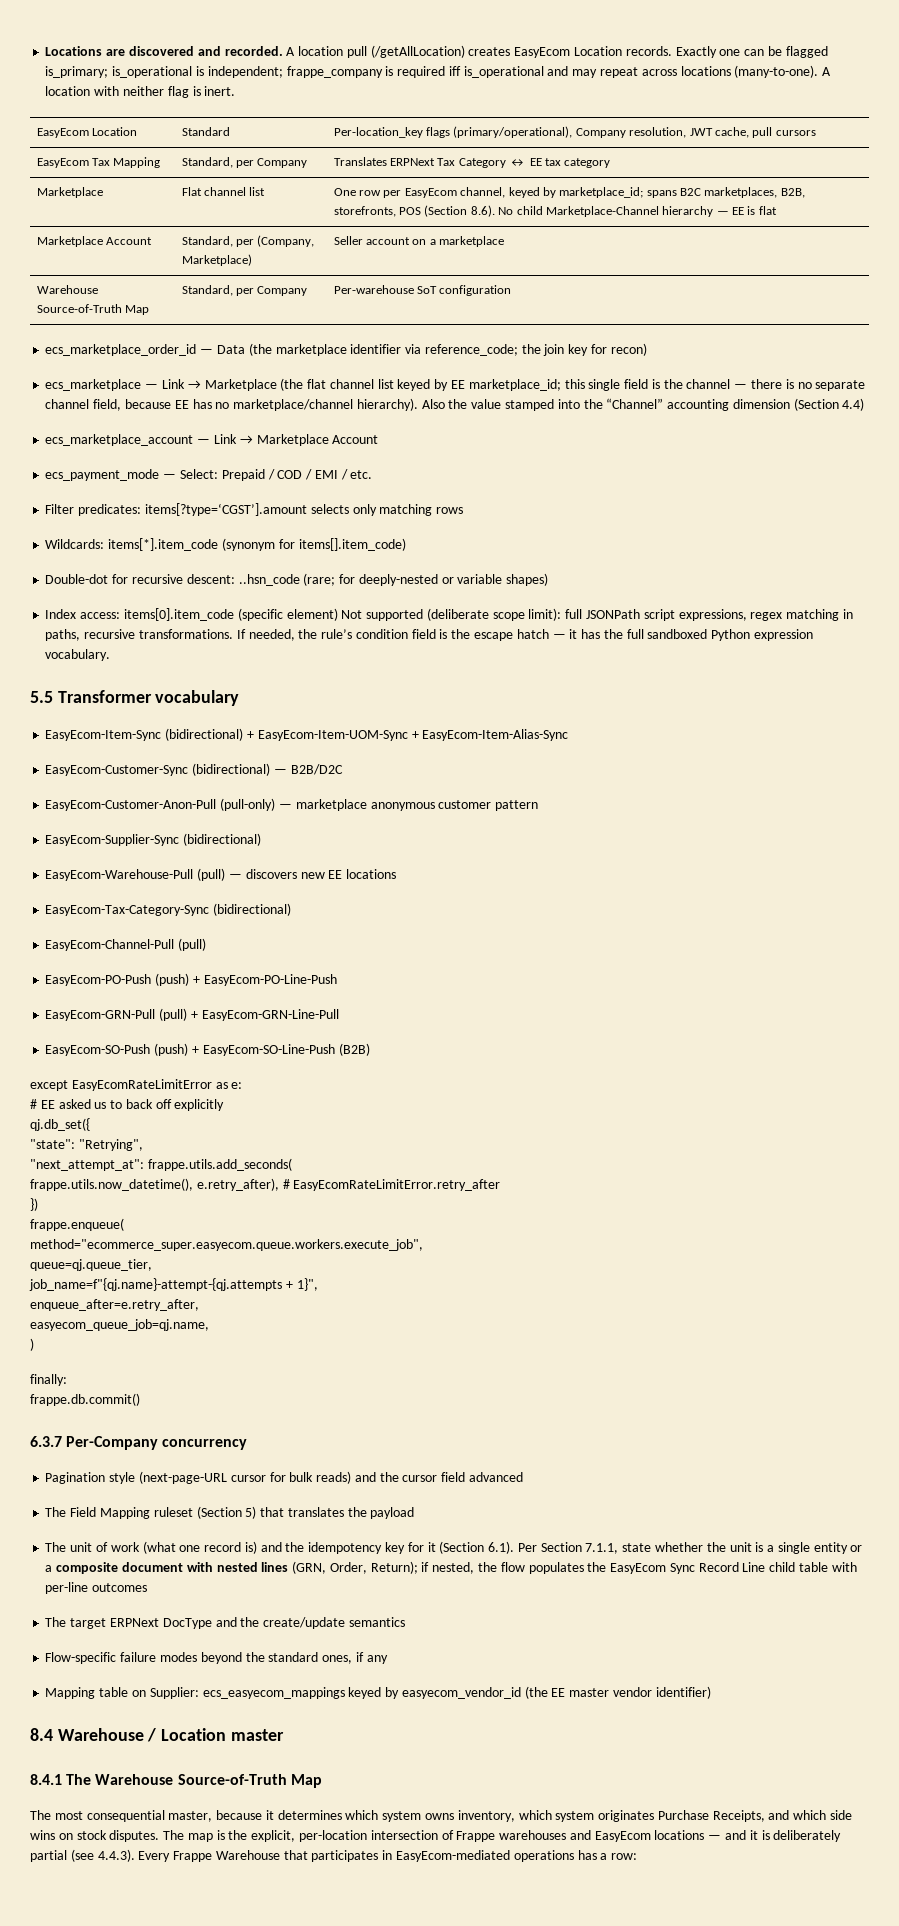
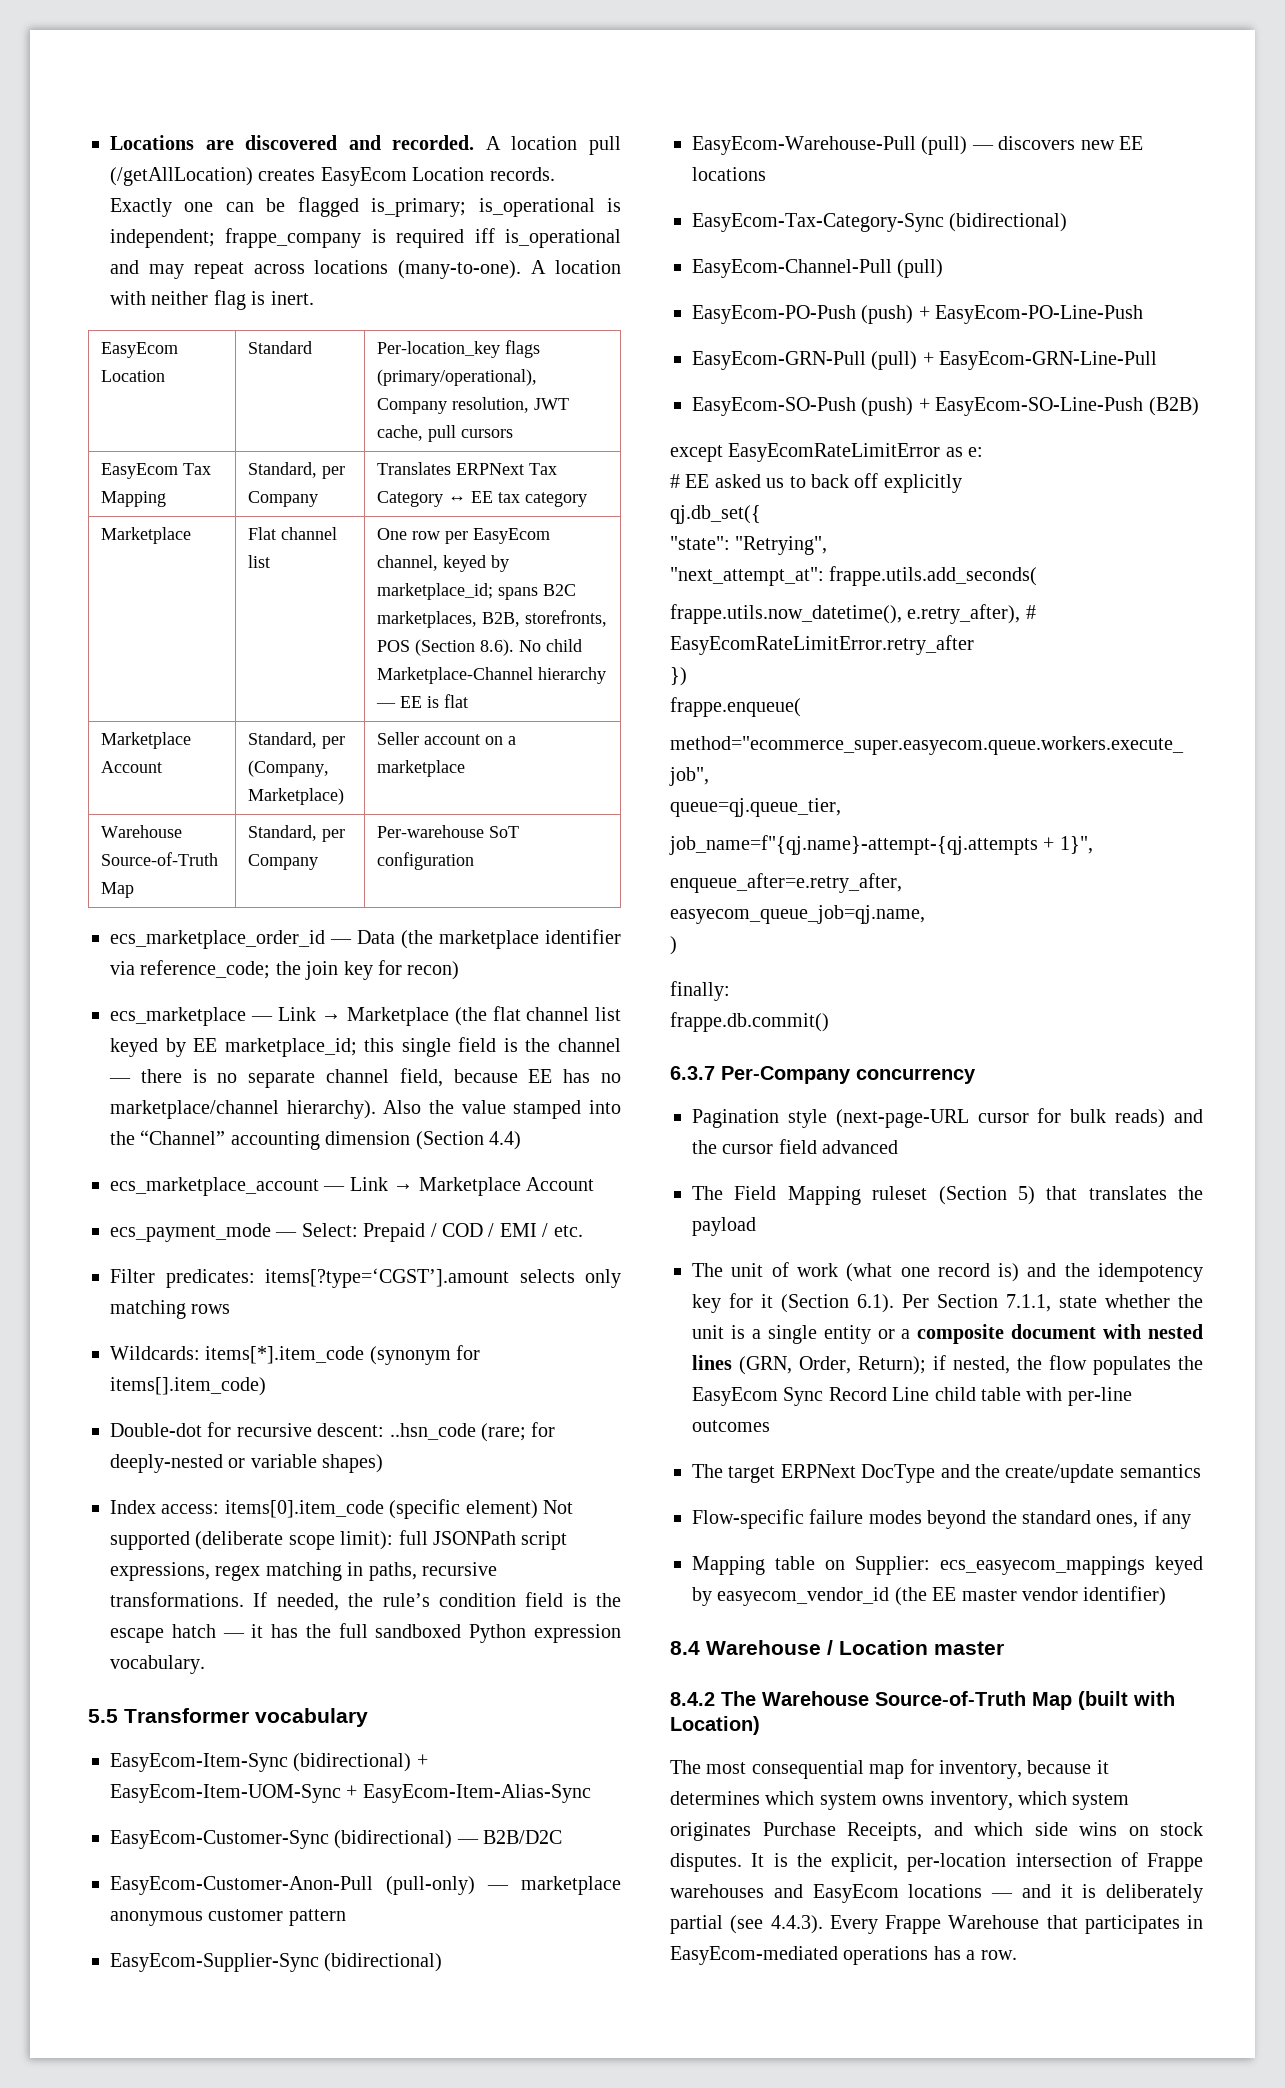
[30,1774,62,1785] 8.4.1 -> [670,1692,715,1706] 8.4.2
(322, 1781) none -> [1078,1691,1175,1710] [670,1716,760,1735] (built with Location)
[168,1811,213,1822] master, -> [869,1759,1022,1779] map for inventory,
[163,1830,213,1842] The map -> [751,1853,765,1867] It
[611,1853,638,1860] row: -> [980,1950,1017,1960] row.

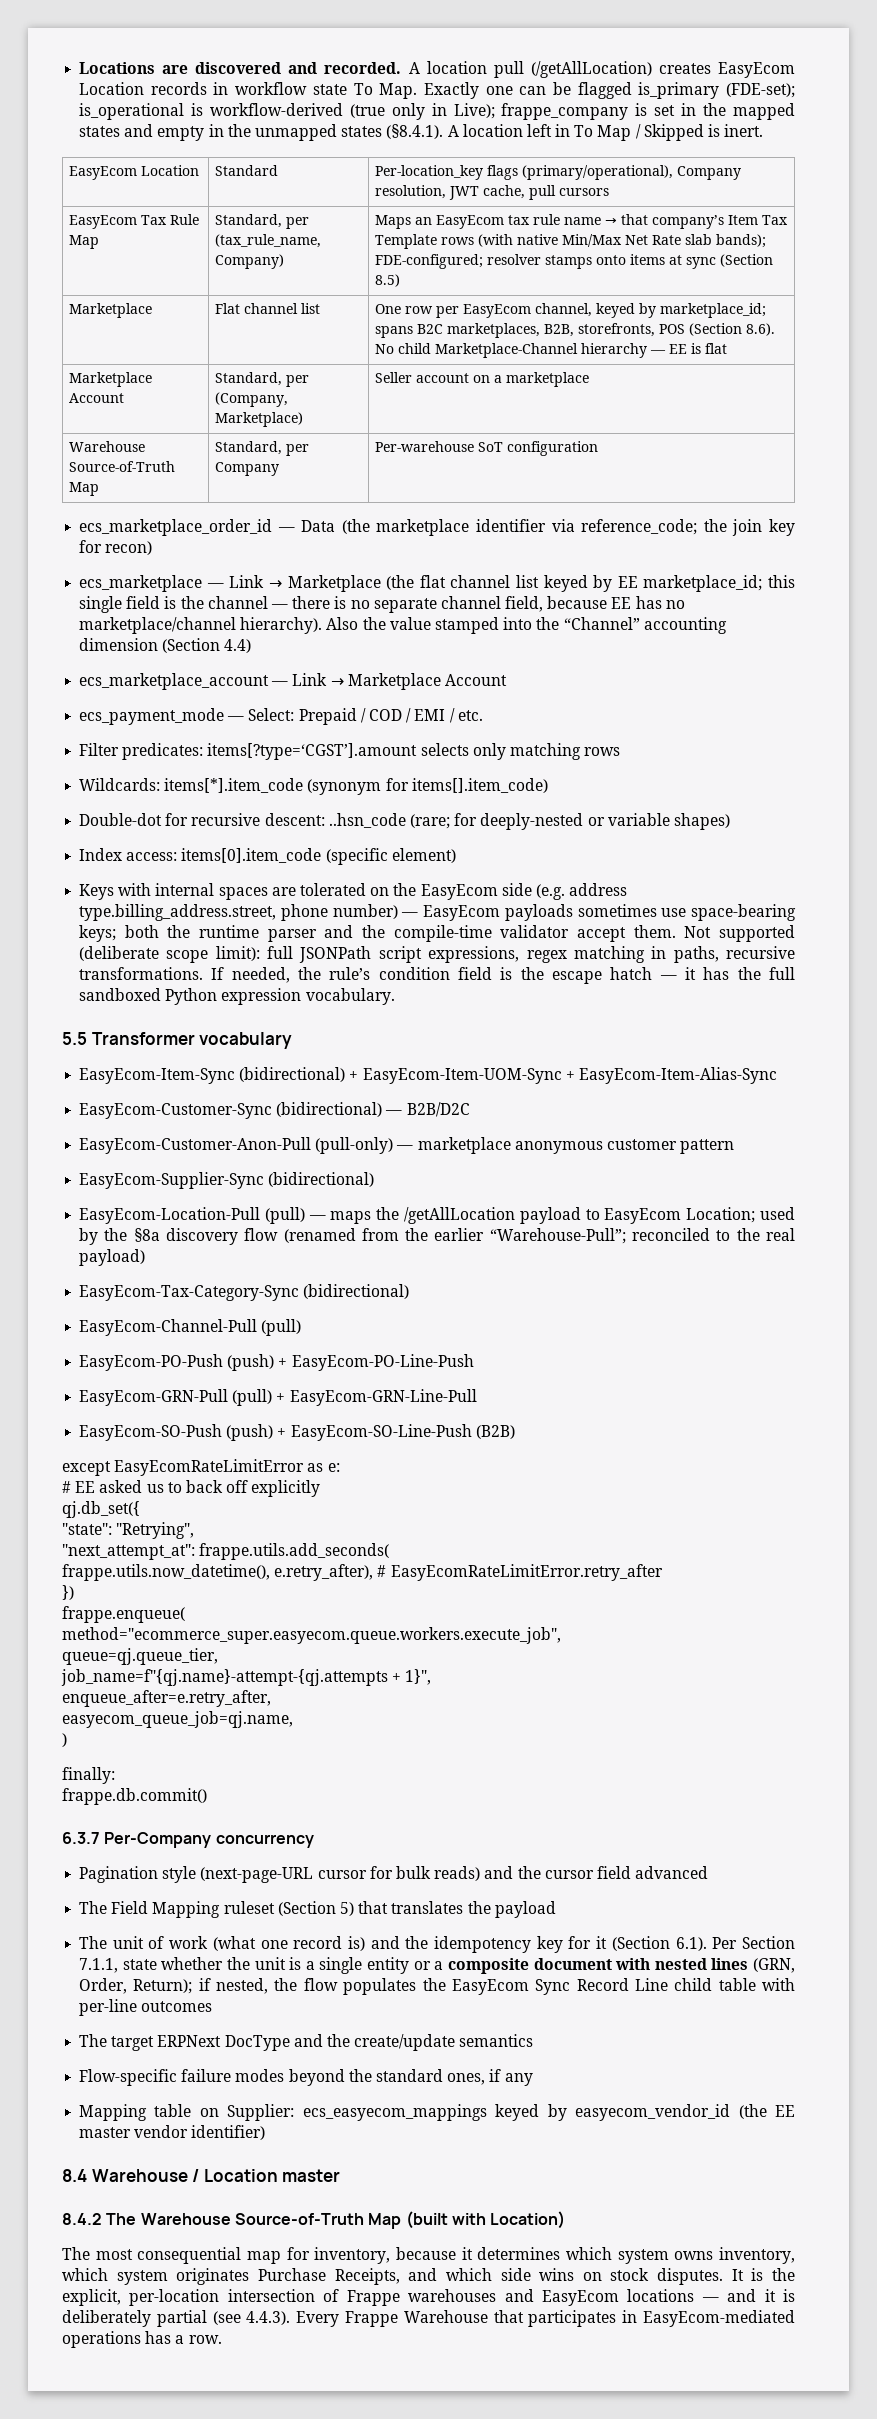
[489,167,555,181] records. -> [150,82,418,99] records in workflow state To Map.
[371,198,621,217] [110,228,621,248] [110,260,621,279] [110,290,246,310] is_primary; is_operational is independent; frappe_company is required iff is_operational and may repeat across locations (many-to-one). A location with neither flag -> [638,82,795,99] [79,103,796,120] [79,124,704,141] is_primary (FDE-set); is_operational is workflow-derived (true only in Live); frappe_company is set in the mapped states and empty in the unmapped states (§8.4.1). A location left in To Map / Skipped
[100,491,166,507] [247,462,345,479] [247,491,318,507] [376,462,557,475] [376,491,587,507] Mapping | Standard, per Company | Translates ERPNext Tax Category ↔ EE tax category -> [169,214,199,225] [68,235,99,249] [214,214,309,229] [214,234,321,248] [214,254,284,269] [374,214,788,229] [374,234,766,249] [374,254,773,269] [374,274,400,287] Rule Map | Standard, per (tax_rule_name, Company) | Maps an EasyEcom tax rule name → that company’s Item Tax Template rows (with native Min/Max Net Rate slab bands); FDE-configured; resolver stamps onto items at sync (Section 8.5)
(538, 1509) none -> [79,883,628,900] [79,904,796,921] [79,925,676,942] // Keys with internal spaces are tolerated on the EasyEcom side (e.g. address type.billing_address.street, phone number) — EasyEcom payloads sometimes use space-bearing keys; both the runtime parser and the compile-time validator accept them.
[692,136,916,155] EasyEcom-Warehouse-Pull -> [79,1207,261,1224] EasyEcom-Location-Pull
[998,136,1143,150] [692,167,766,181] discovers new EE locations -> [330,1207,795,1224] [79,1228,796,1245] [79,1249,146,1266] maps the /getAllLocation payload to EasyEcom Location; used by the §8a discovery flow (renamed from the earlier “Warehouse-Pull”; reconciled to the real payload)

